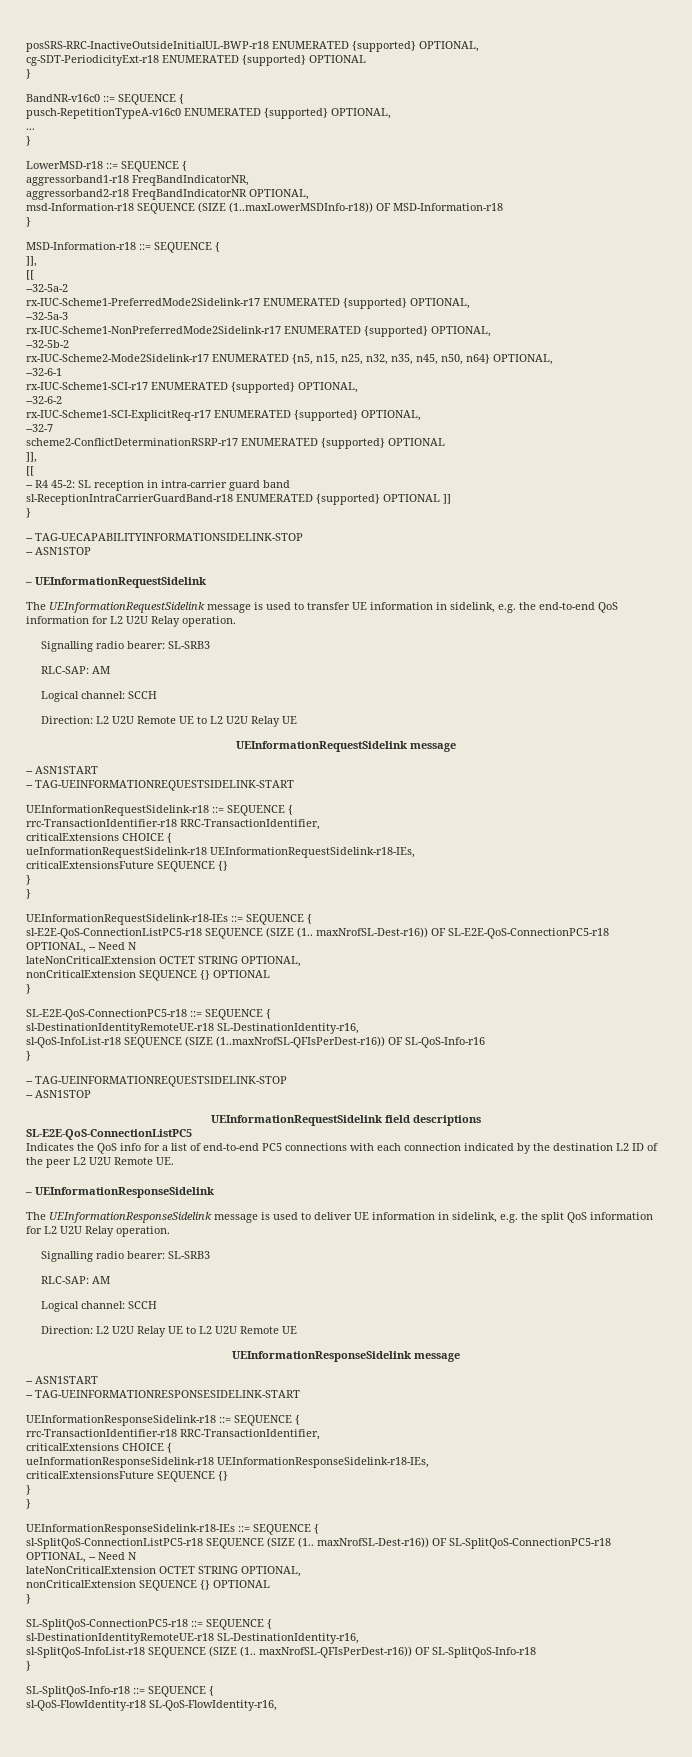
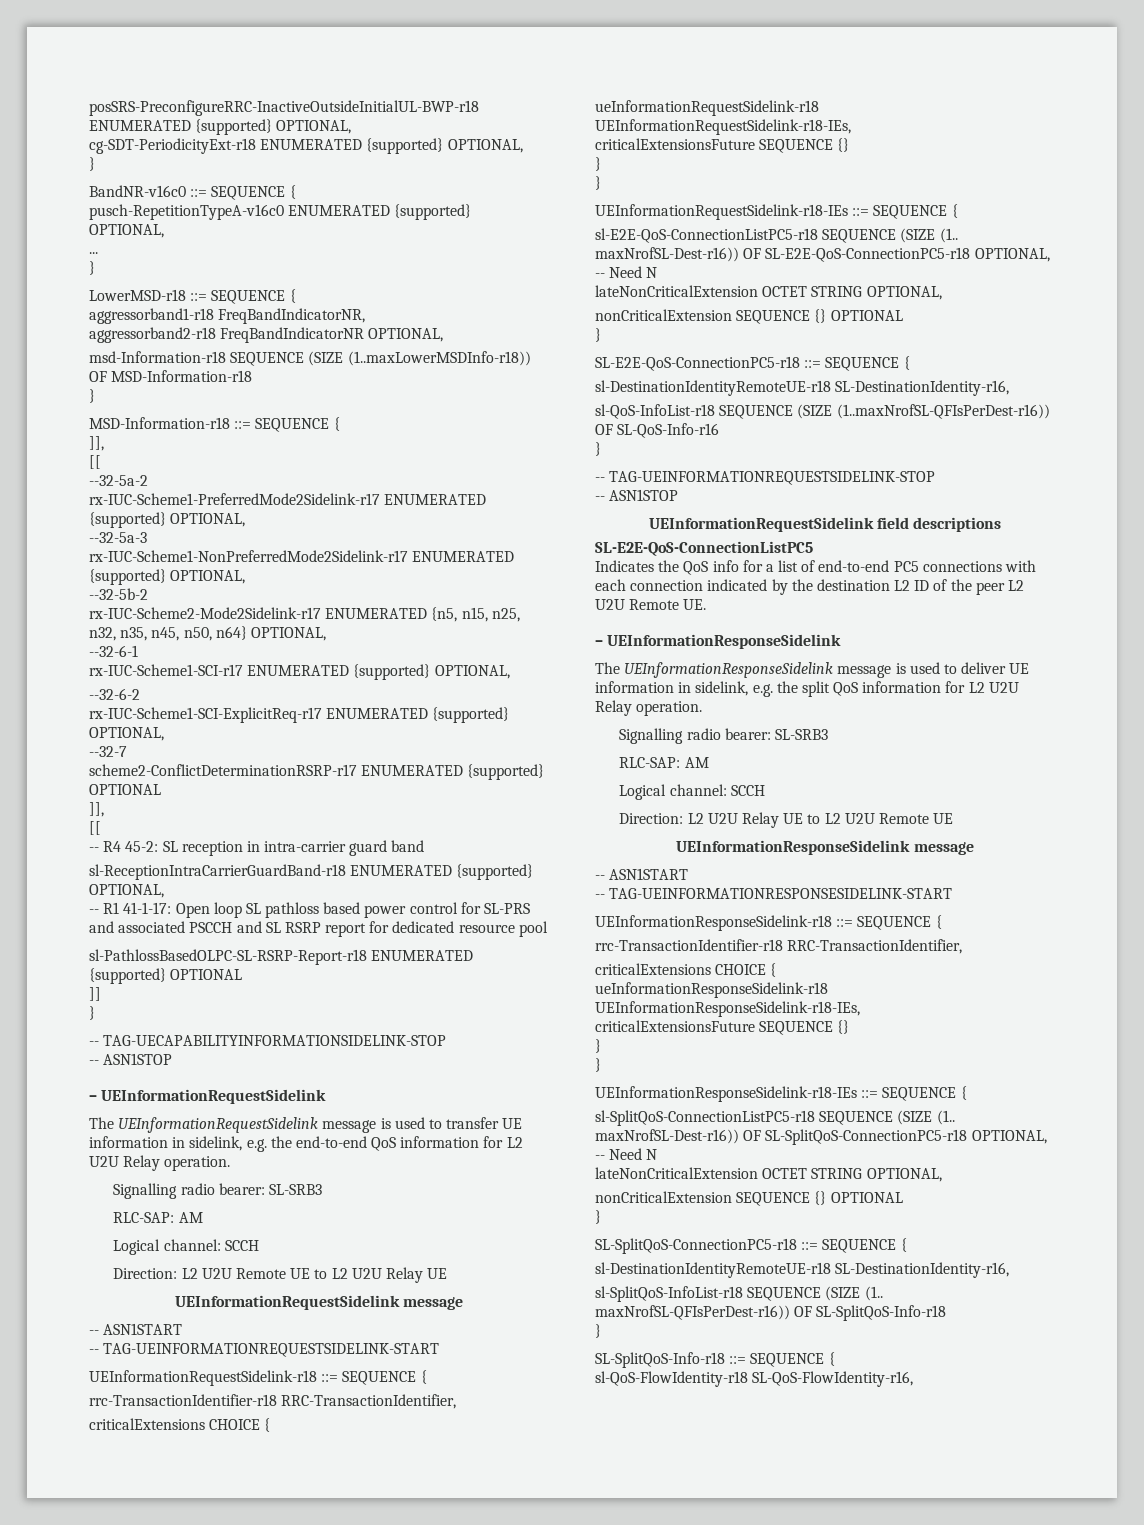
[26,41,269,52] posSRS-RRC-InactiveOutsideInitialUL-BWP-r18 -> [89,100,479,116] posSRS-PreconfigureRRC-InactiveOutsideInitialUL-BWP-r18
[309,55,366,63] OPTIONAL -> [447,139,523,153] OPTIONAL,
[383,494,440,502] OPTIONAL -> [89,884,164,898] [89,902,531,918] [89,921,548,937] [89,949,474,965] [89,968,243,984] OPTIONAL, // -- R1 41-1-17: Open loop SL pathloss based power control for SL-PRS and associated PSCCH and SL RSRP report for dedicated resource pool // sl-PathlossBasedOLPC-SL-RSRP-Report-r18 ENUMERATED {supported} OPTIONAL //

